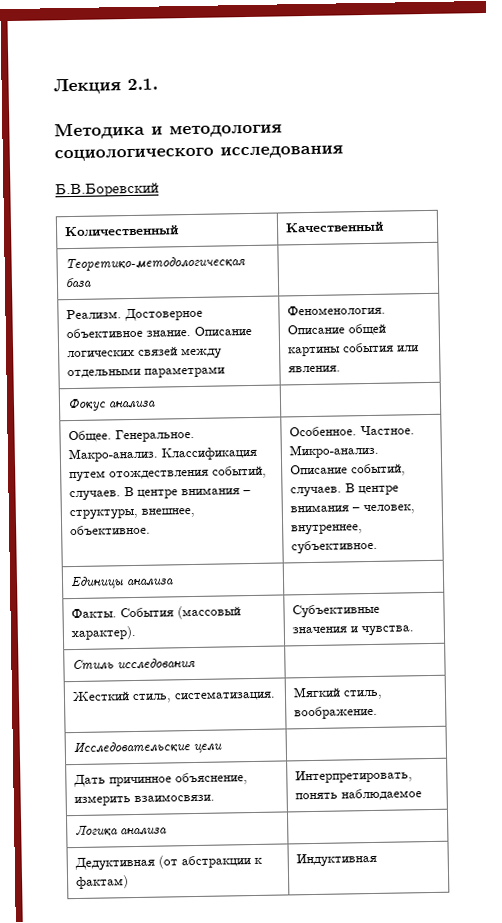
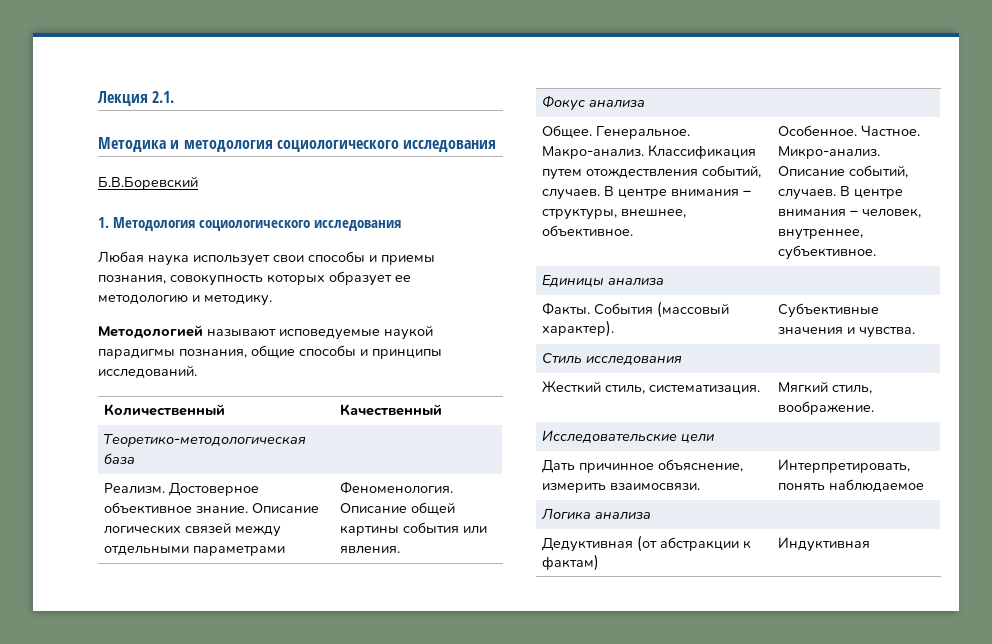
(159, 190) none -> [98,217,401,231] [98,251,435,266] [98,271,411,286] [98,294,272,306] [98,325,433,340] [98,345,442,359] [98,365,197,378] // 1. Методология социологического исследования // Любая наука использует свои способы и приемы познания, совокупность которых образует ее методологию и методику. // Методологией называют исповедуемые наукой парадигмы познания, общие способы и принципы исследований.

